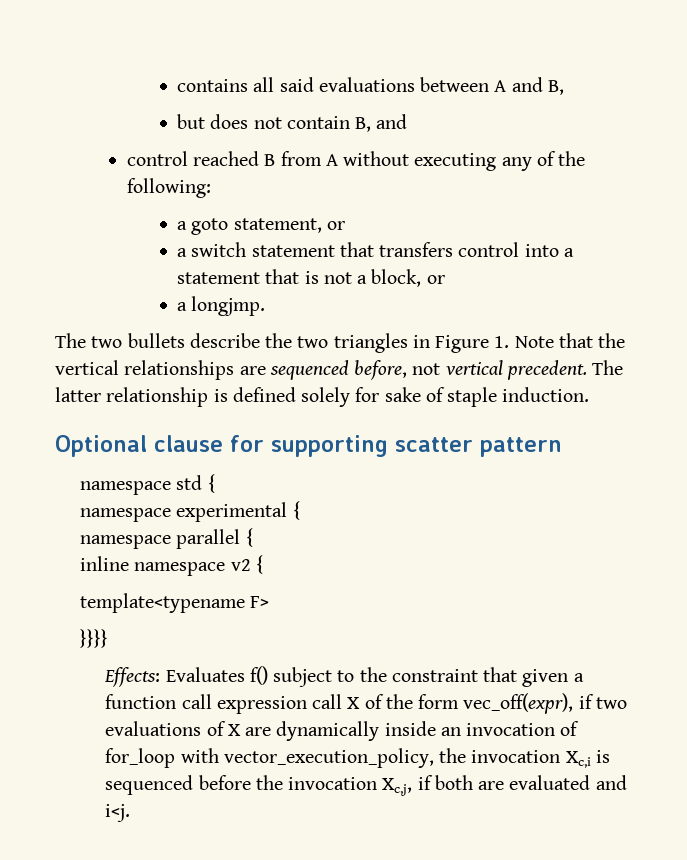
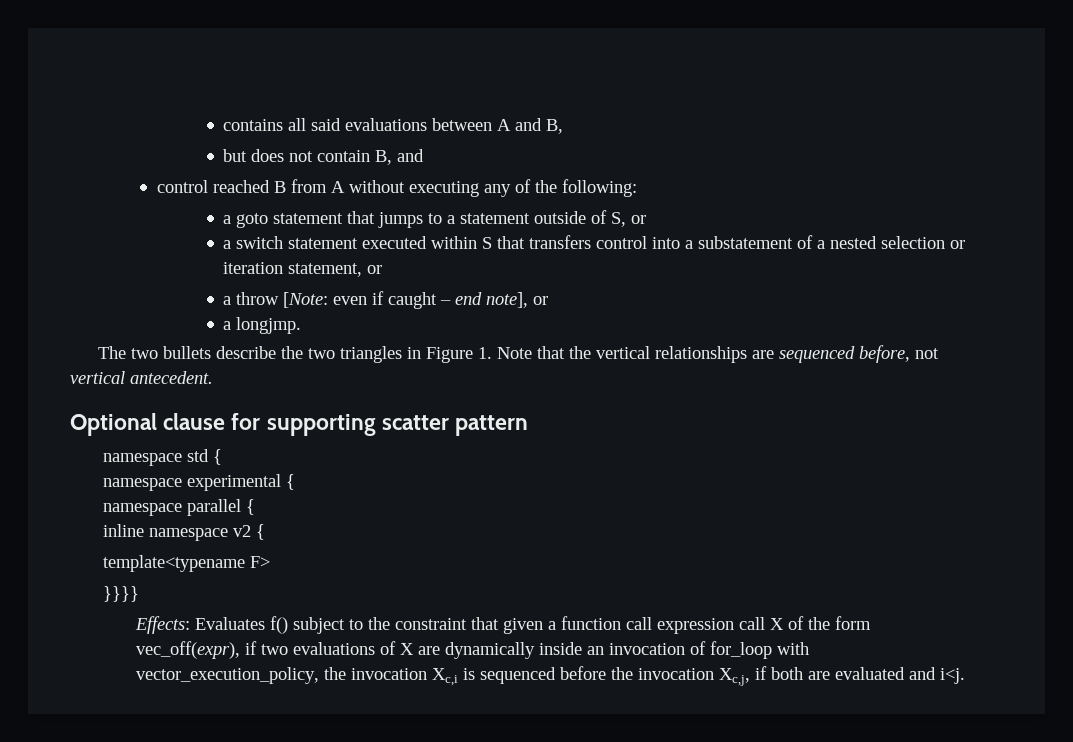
[233,218,322,233] statement, -> [273,210,627,228] statement that jumps to a statement outside of S,
(335, 251) none -> [362,236,493,249] executed within S
[177,269,422,287] statement that is not a block, -> [698,235,966,249] [223,262,383,277] [223,291,529,309] substatement of a nested selection or iteration statement, or // a throw [Note: even if caught – end note],
[506,360,624,380] [55,387,590,407] precedent. The latter relationship is defined solely for sake of staple induction. -> [130,371,213,384] antecedent.

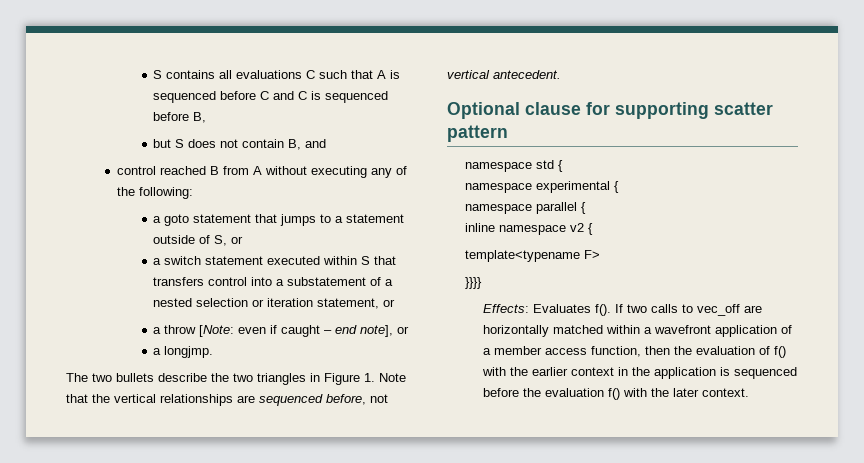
(223, 125) none -> [153,70,163,79] S
[311,118,543,131] said evaluations between A and -> [236,70,401,79] [153,91,389,103] [153,112,190,121] evaluations C such that A is sequenced before C and C is sequenced before
(248, 155) none -> [175,139,185,148] S
[270,616,872,634] [136,641,810,659] [136,666,966,686] f() subject to the constraint that given a function call expression call X of the form vec_off(expr), if two evaluations of X are dynamically inside an invocation of for_loop with vector_execution_policy, the invocation Xc,i is sequenced before the invocation Xc,j, if both are evaluated and i<j. -> [595,304,763,316] [483,325,793,337] [483,346,787,358] [482,367,798,379] [483,388,750,400] f(). If two calls to vec_off are horizontally matched within a wavefront application of a member access function, then the evaluation of f() with the earlier context in the application is sequenced before the evaluation f() with the later context.

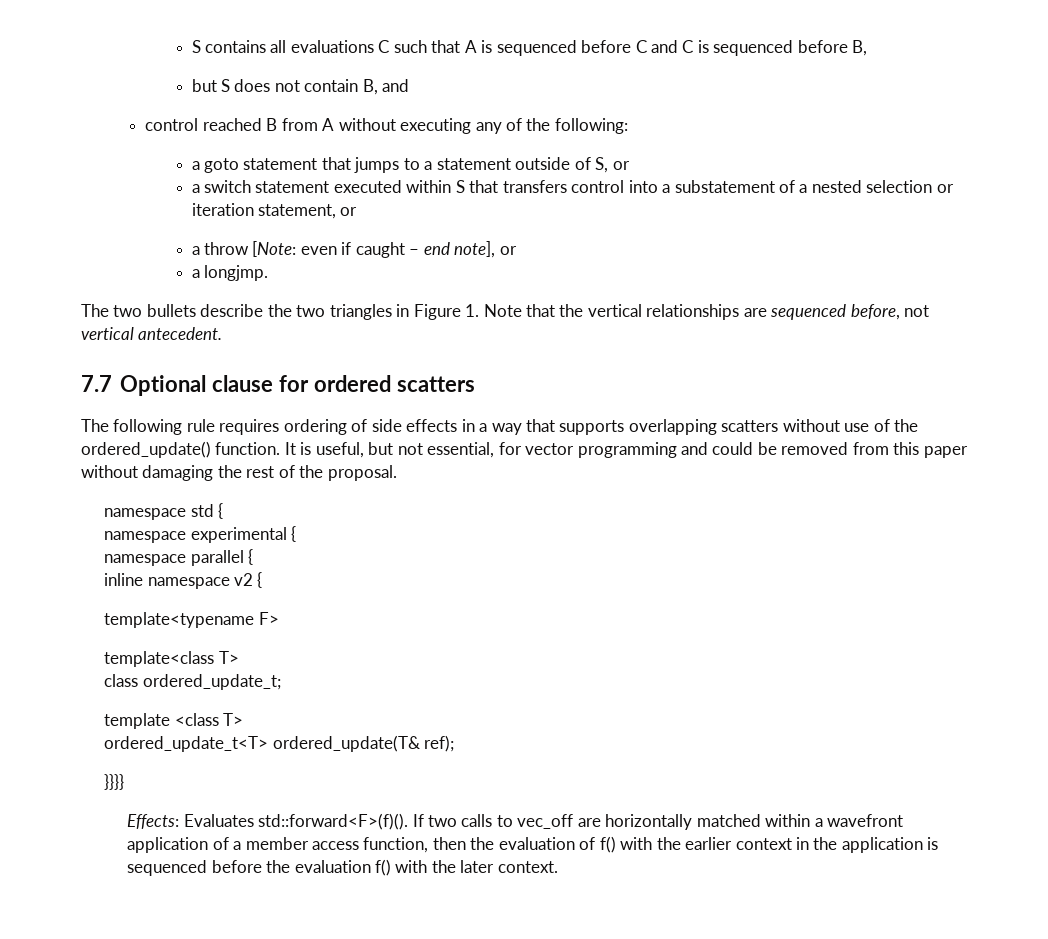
(561, 74) none -> [81,375,112,392] 7.7
[615,102,773,119] [447,125,508,142] supporting scatter pattern -> [314,375,476,392] [81,419,919,435] [81,441,968,458] [81,465,397,481] ordered scatters // The following rule requires ordering of side effects in a way that supports overlapping scatters without use of the ordered_update() function. It is useful, but not essential, for vector programming and could be removed from this paper without damaging the rest of the proposal.
(601, 254) none -> [104,651,239,667] [104,674,281,690] [104,713,243,729] [104,735,454,752] // template<class T> // class ordered_update_t; // template <class T> // ordered_update_t<T> ordered_update(T& ref);
[595,304,612,316] f(). -> [258,813,409,830] std::forward<F>(f)().

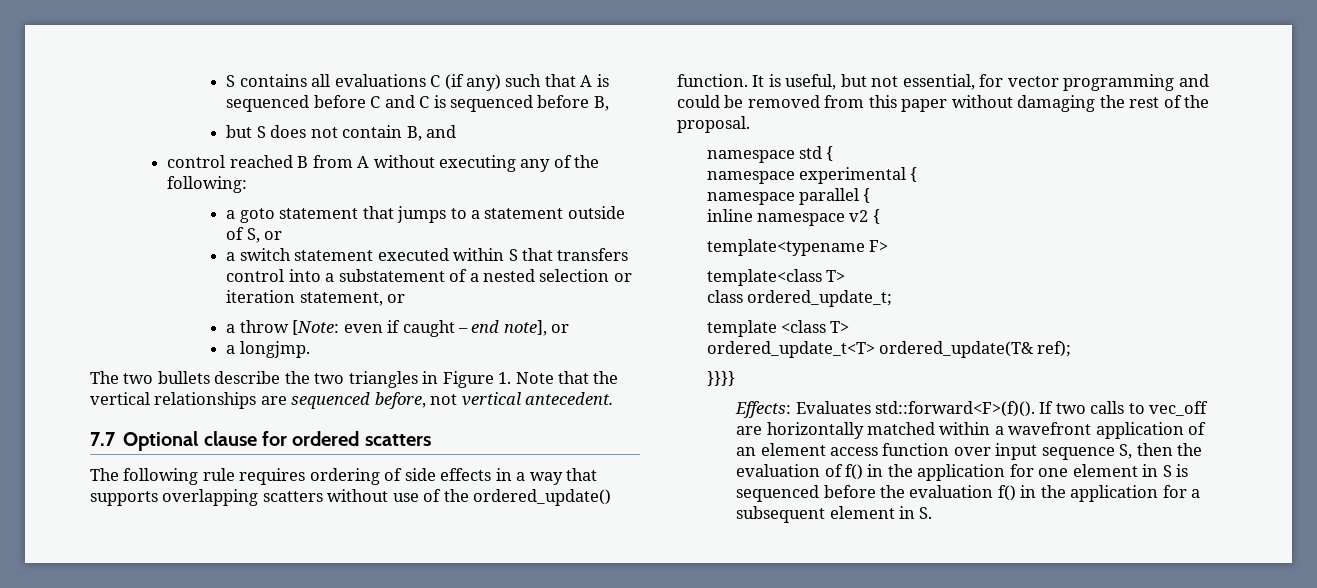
(390, 46) none -> [444,74,502,91] (if any)
[233,837,429,853] a member access function, -> [736,443,1133,460] an element access function over input sequence S,
[620,837,923,853] with the earlier context in the application -> [867,464,1172,481] in the application for one element in S
[395,860,558,873] with the later context. -> [1020,485,1201,502] [736,506,933,523] in the application for a subsequent element in S.

